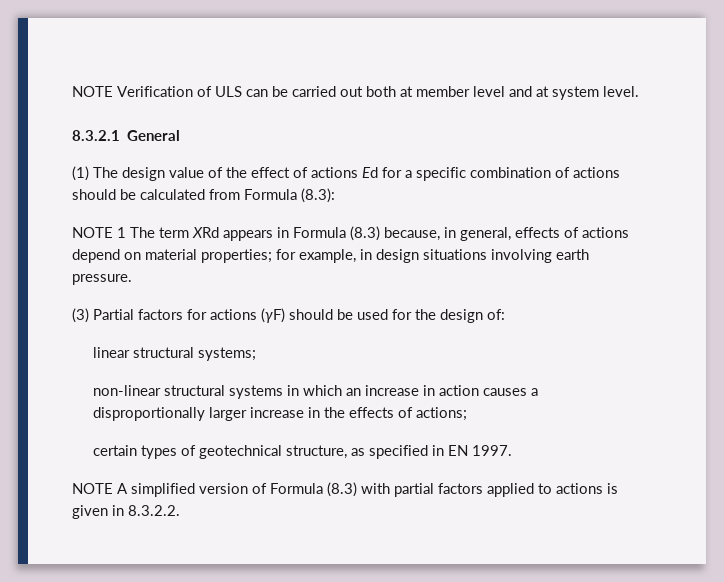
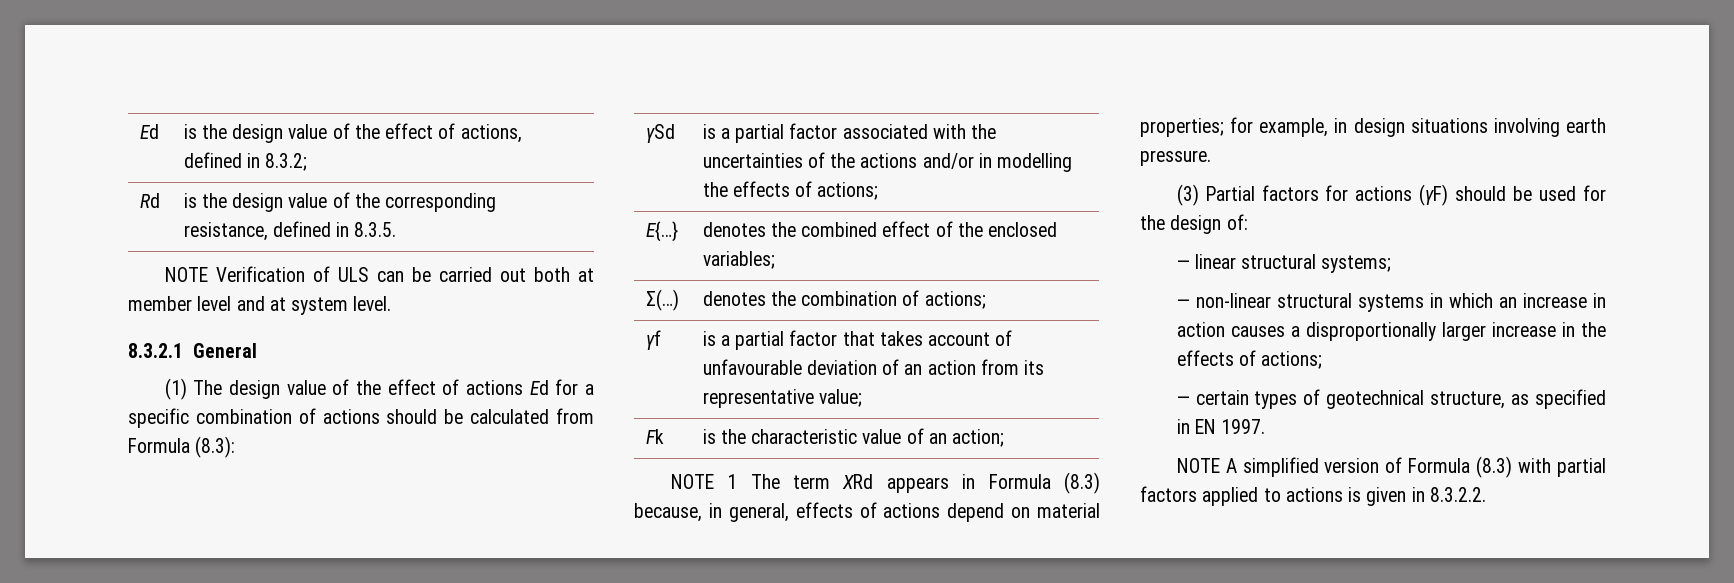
(72, 91) none -> [139,124,159,139] [183,123,522,143] [183,152,308,171] [139,193,160,208] [183,192,497,212] [183,221,397,241] Ed | is the design value of the effect of actions, defined in 8.3.2; // Rd | is the design value of the corresponding resistance, defined in 8.3.5. //
(335, 195) none -> [645,124,675,143] [702,123,997,143] [702,152,1073,172] [702,181,879,200] [645,221,678,242] [702,221,1058,237] [702,251,775,269] [645,289,679,311] [702,290,986,309] [645,330,661,350] [702,330,1013,350] [702,359,1045,375] [702,389,862,408] [645,429,664,444] [702,428,1005,447] // γSd | is a partial factor associated with the uncertainties of the actions and/or in modelling the effects of actions; // E{…} | denotes the combined effect of the enclosed variables; // Σ(…) | denotes the combination of actions; // γf | is a partial factor that takes account of unfavourable deviation of an action from its representative value; // Fk | is the characteristic value of an action;
(505, 314) none -> [1176,260,1190,269] —
(257, 354) none -> [1176,299,1190,308] —
(468, 414) none -> [1176,396,1190,405] —

